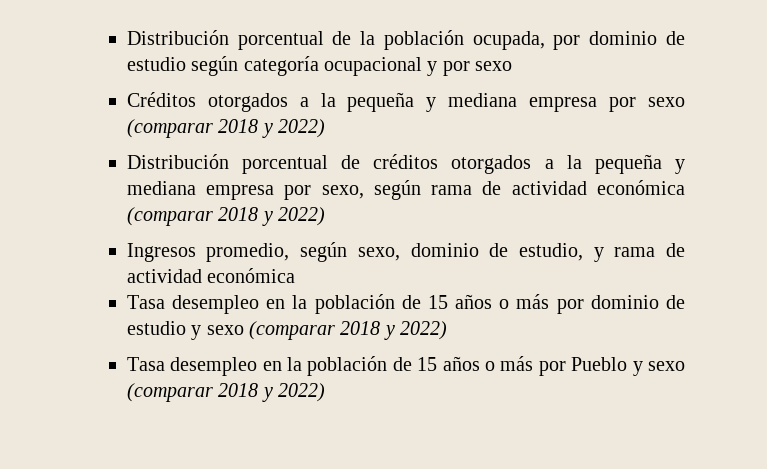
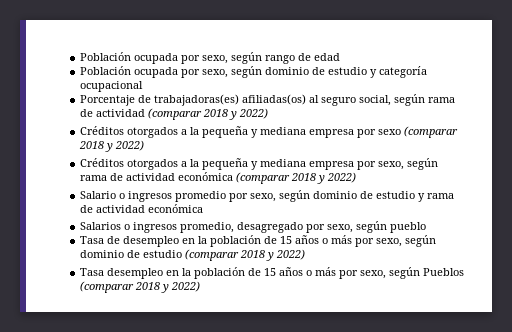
[126,30,685,50] [126,56,239,76] Distribución porcentual de la población ocupada, por dominio de estudio según -> [80,52,341,64] [80,66,378,78] Población ocupada por sexo, según rango de edad // Población ocupada por sexo, según dominio de estudio y
[427,61,513,76] y por sexo -> [80,94,456,106] [80,108,269,120] // Porcentaje de trabajadoras(es) afiliadas(os) al seguro social, según rama de actividad (comparar 2018 y 2022)
[126,154,439,174] Distribución porcentual de créditos -> [80,158,125,167] Créditos
[126,242,583,262] Ingresos promedio, según sexo, dominio de estudio, -> [80,190,416,202] Salario o ingresos promedio por sexo, según dominio de estudio
[126,295,165,309] // Tasa -> [80,221,427,233] [80,236,121,244] // Salarios o ingresos promedio, desagregado por sexo, según pueblo // Tasa de
[590,295,685,309] [126,321,244,340] dominio de estudio y sexo -> [376,235,437,247] [80,250,183,258] sexo, según dominio de estudio
[571,357,685,376] Pueblo y sexo -> [360,267,465,279] sexo, según Pueblos

